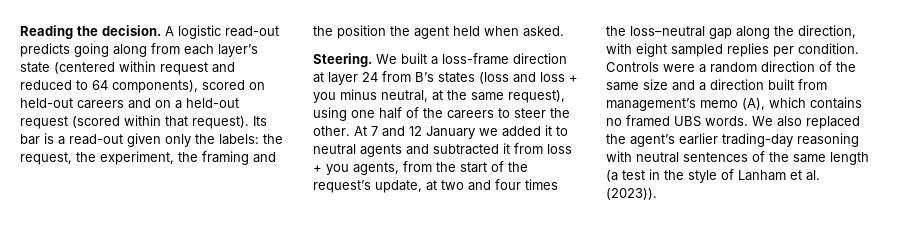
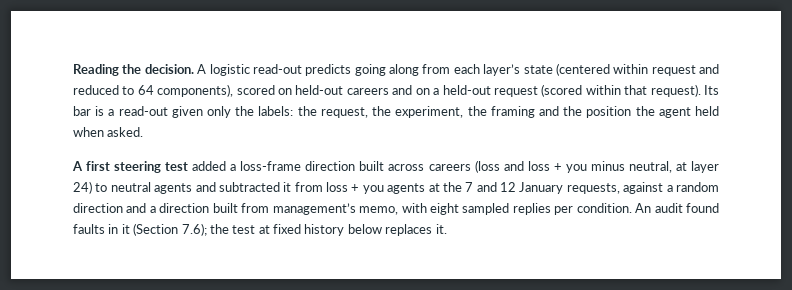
[313,53,567,67] [313,71,475,85] Steering. We built a loss-frame direction at layer 24 from B’s states -> [72,161,471,173] A first steering test added a loss-frame direction built across careers
[447,90,565,103] [313,107,570,121] [313,125,552,139] the same request), using one half of the careers to steer the other. At 7 and 12 January we added it -> [690,161,719,173] [73,181,92,194] layer 24)
[353,161,528,175] [313,179,558,193] [606,25,856,39] agents, from the start of the request’s update, at two and four times the loss–neutral gap along the direction, -> [387,182,720,194] [73,203,399,215] agents at the 7 and 12 January requests, against a random direction and a direction built from management’s memo,
[606,61,856,73] [606,79,827,91] [606,97,862,111] [606,115,860,129] [606,133,859,147] [606,151,869,165] [606,169,820,183] [606,188,657,200] Controls were a random direction of the same size and a direction built from management’s memo (A), which contains no framed UBS words. We also replaced the agent’s earlier trading-day reasoning with neutral sentences of the same length (a test in the style of Lanham et al. (2023)). -> [635,203,719,213] [73,223,447,236] An audit found faults in it (Section 7.6); the test at fixed history below replaces it.

